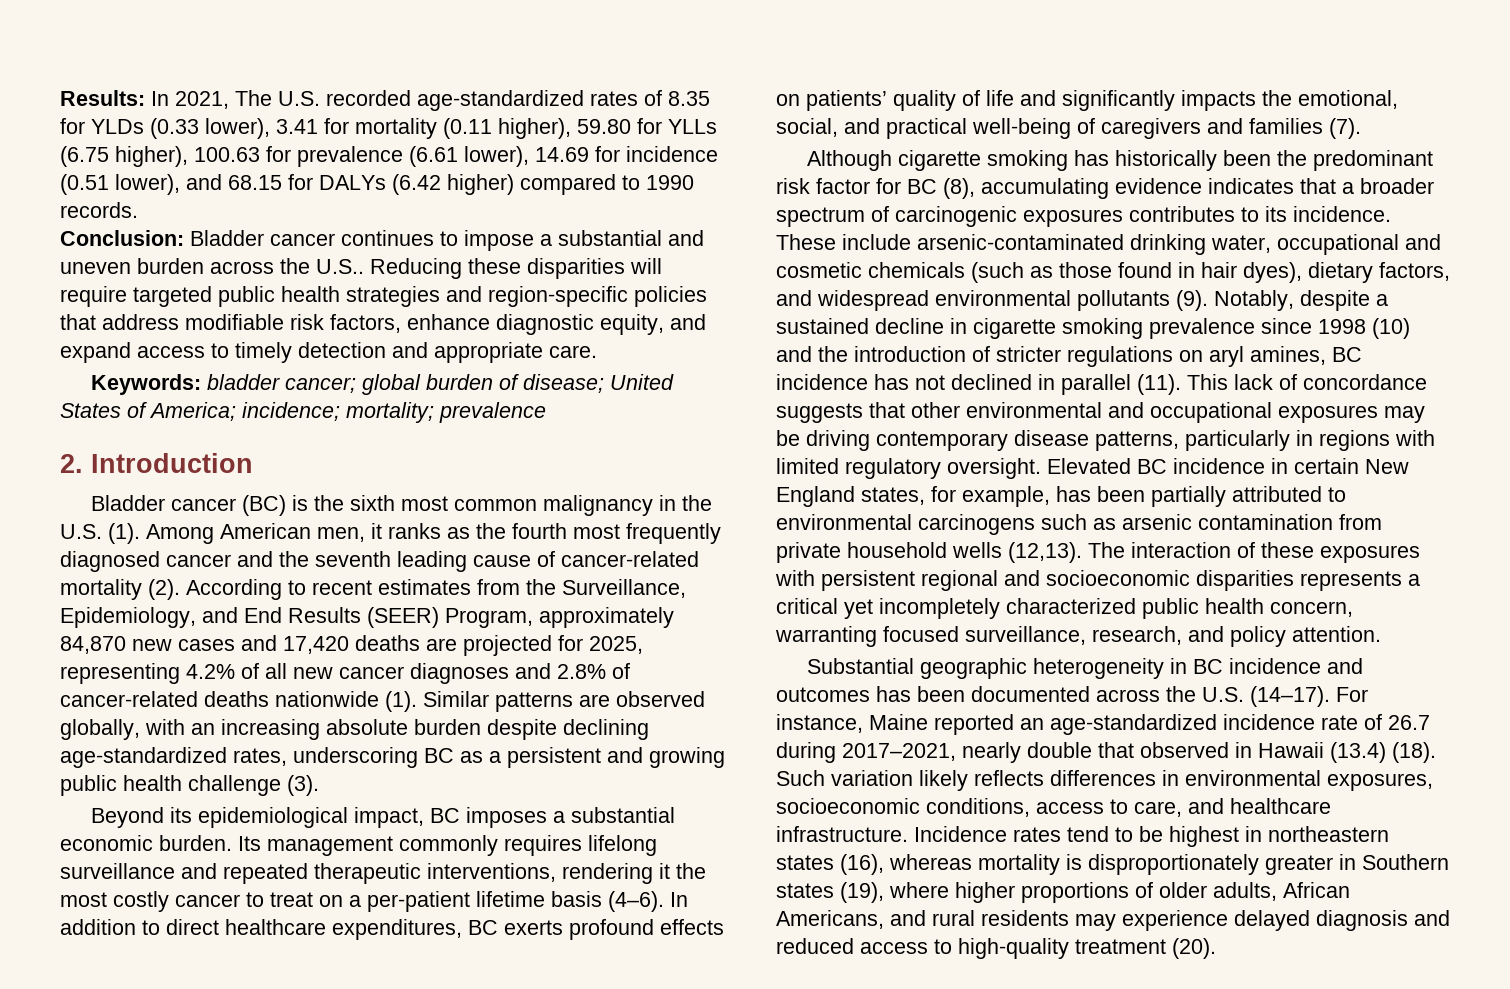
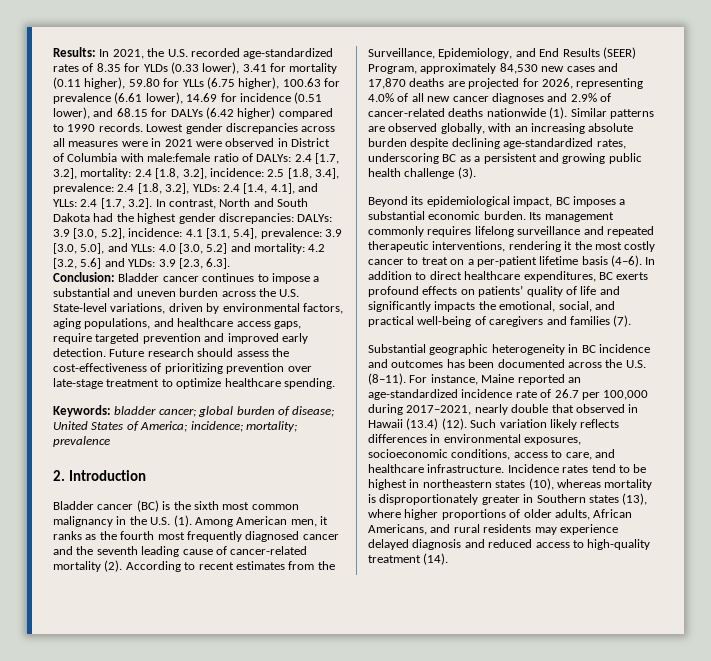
[235,90,272,106] The -> [147,48,165,57] the
(138, 210) none -> [146,123,336,134] [53,138,330,147] [53,153,339,164] [53,168,339,179] [53,183,318,194] [53,198,308,209] [53,213,333,224] [53,228,342,239] [53,243,326,254] [53,258,231,269] Lowest gender discrepancies across all measures were in 2021 were observed in District of Columbia with male:female ratio of DALYs: 2.4 [1.7, 3.2], mortality: 2.4 [1.8, 3.2], incidence: 2.5 [1.8, 3.4], prevalence: 2.4 [1.8, 3.2], YLDs: 2.4 [1.4, 4.1], and YLLs: 2.4 [1.7, 3.2]. In contrast, North and South Dakota had the highest gender discrepancies: DALYs: 3.9 [3.0, 5.2], incidence: 4.1 [3.1, 5.4], prevalence: 3.9 [3.0, 5.0], and YLLs: 4.0 [3.0, 5.2] and mortality: 4.2 [3.2, 5.6] and YLDs: 3.9 [2.3, 6.3].
[316,258,662,279] [60,286,707,307] [60,314,706,335] [60,342,597,363] U.S.. Reducing these disparities will require targeted public health strategies and region-specific policies that address modifiable risk factors, enhance diagnostic equity, and expand access to timely detection and appropriate care. -> [279,289,300,297] [53,303,343,314] [53,318,301,329] [53,333,308,344] [53,348,289,357] [53,363,312,374] [53,378,335,389] U.S. State-level variations, driven by environmental factors, aging populations, and healthcare access gaps, require targeted prevention and improved early detection. Future research should assess the cost-effectiveness of prioritizing prevention over late-stage treatment to optimize healthcare spending.
[60,636,126,654] 84,870 -> [499,63,538,74] 84,530
[283,636,349,654] 17,420 -> [368,78,406,89] 17,870
[589,636,643,654] [60,663,235,684] 2025, representing 4.2% -> [541,78,644,89] [368,93,394,102] 2026, representing 4.0%
[557,664,606,679] 2.8% -> [570,93,597,102] 2.9%
[806,150,1433,171] [776,178,1434,199] [776,206,1391,227] [776,234,1441,255] [776,262,1450,283] [776,290,1388,311] [776,318,1410,339] [776,346,1362,367] [776,374,1427,395] [776,402,1425,423] [776,430,1435,451] [776,458,1409,479] [776,486,1346,507] [776,514,1382,535] [776,542,1420,563] [775,570,1420,591] [776,598,1353,619] [775,626,1381,647] // Although cigarette smoking has historically been the predominant risk factor for BC (8), accumulating evidence indicates that a broader spectrum of carcinogenic exposures contributes to its incidence. These include arsenic-contaminated drinking water, occupational and cosmetic chemicals (such as those found in hair dyes), dietary factors, and widespread environmental pollutants (9). Notably, despite a sustained decline in cigarette smoking prevalence since 1998 (10) and the introduction of stricter regulations on aryl amines, BC incidence has not declined in parallel (11). This lack of concordance suggests that other environmental and occupational exposures may be driving contemporary disease patterns, particularly in regions with limited regulatory oversight. Elevated BC incidence in certain New England states, for example, has been partially attributed to environmental carcinogens such as arsenic contamination from private household wells (12,13). The interaction of these exposures with persistent regional and socioeconomic disparities represents a critical yet incompletely characterized public health concern, warranting focused surveillance, research, and policy attention. -> (632, 321) none
[1250,686,1330,707] (14–17). -> [368,373,406,385] (8–11).
(1430, 722) none -> [581,390,649,400] per 100,000
[1392,742,1436,763] (18). -> [441,418,467,430] (12).
[840,854,884,875] (16), -> [528,478,554,490] (10),
[840,882,884,903] (19), -> [622,493,648,505] (13),
[1172,938,1216,959] (20). -> [423,553,449,565] (14).

